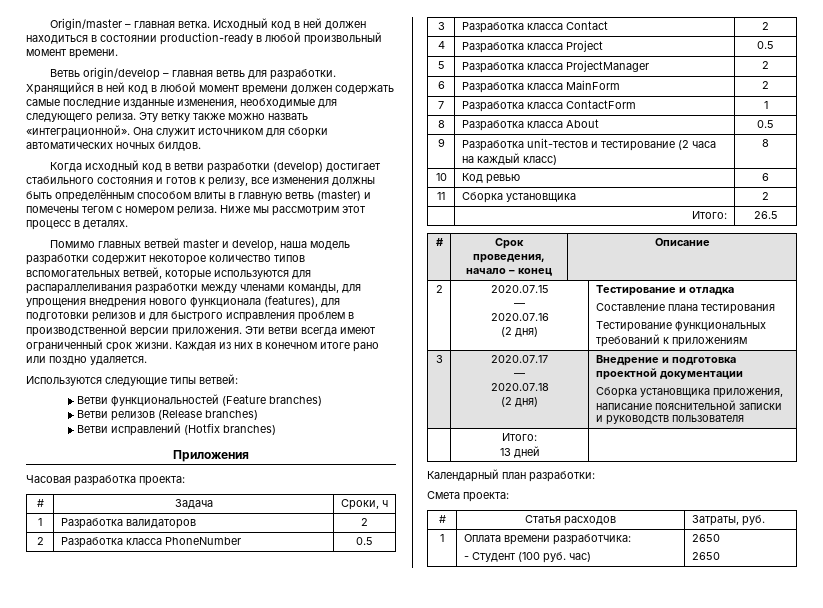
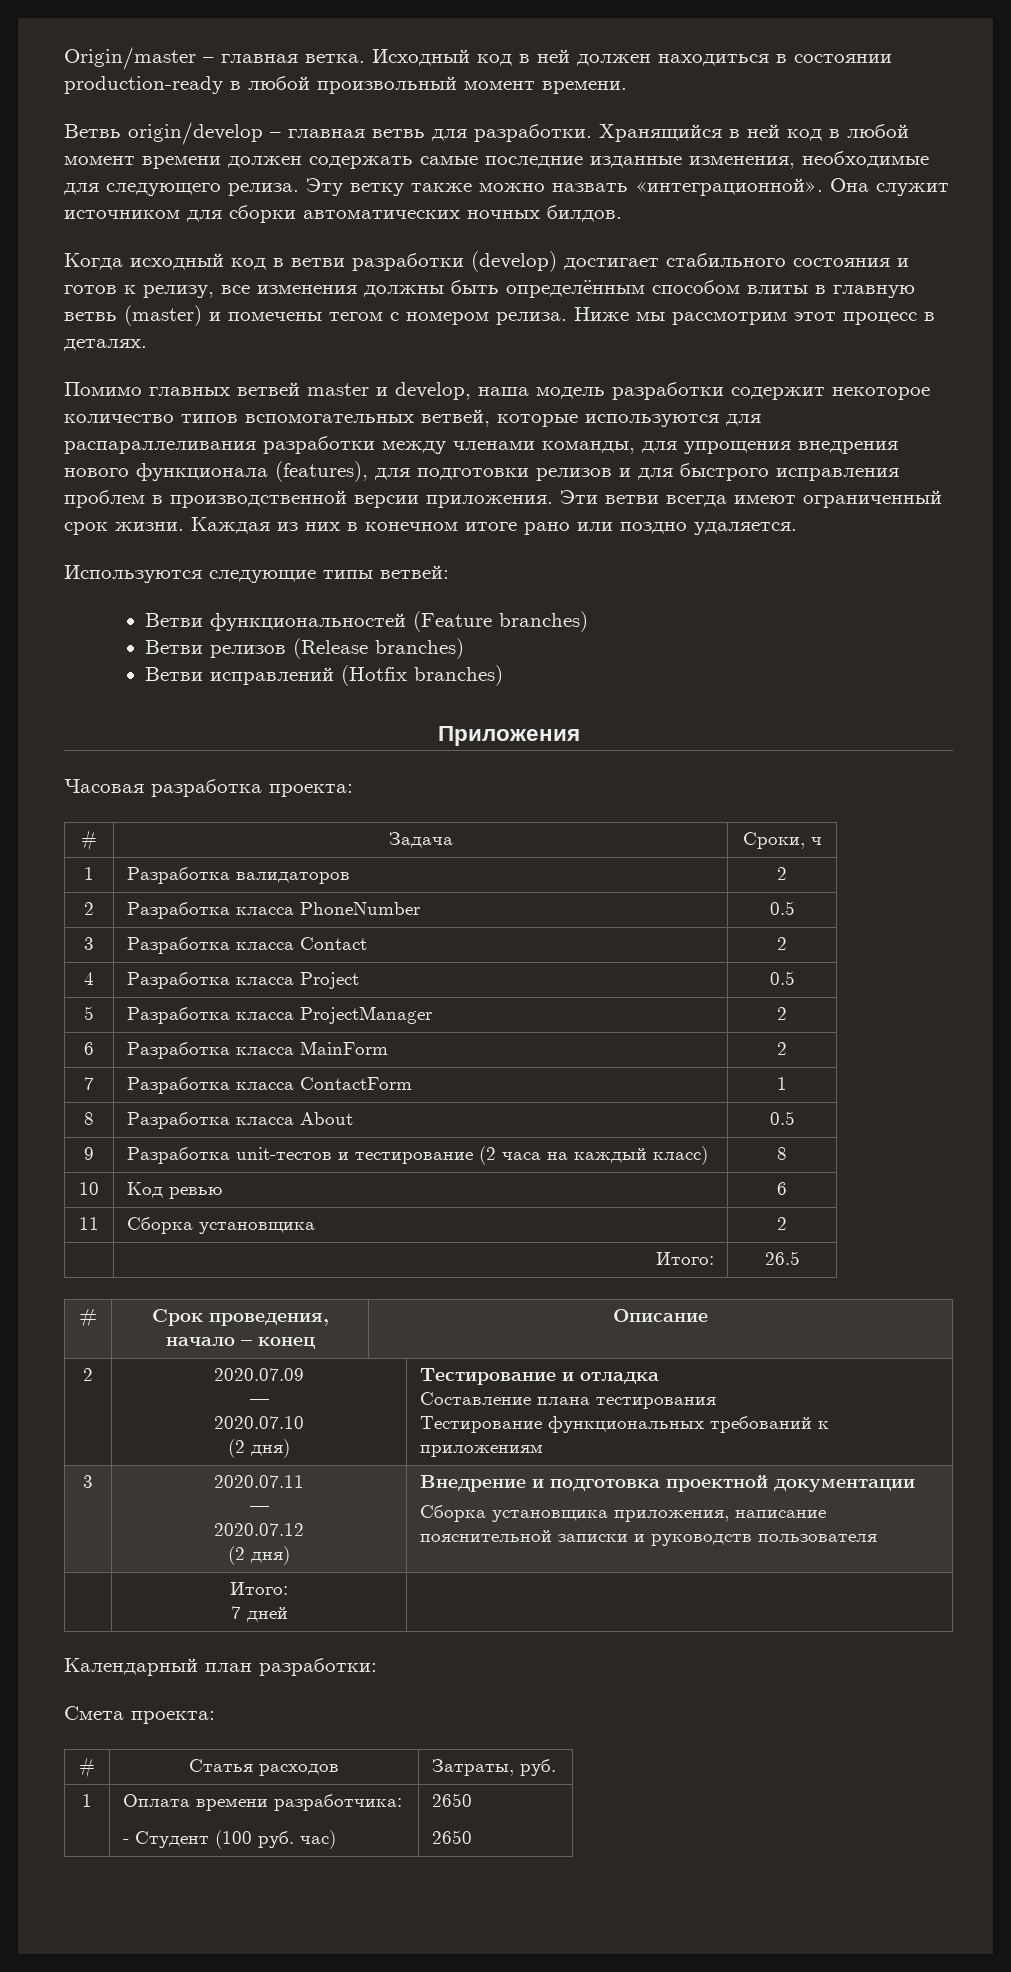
[490,285,549,293] [514,303,525,307] [490,313,549,321] 2020.07.15 // — // 2020.07.16 -> [214,1368,304,1381] [249,1399,269,1405] [214,1416,304,1429] 2020.07.09 // — // 2020.07.10
[491,355,548,363] [514,373,525,377] [490,383,549,391] 2020.07.17 // — // 2020.07.18 -> [214,1475,304,1488] [249,1506,269,1512] [214,1523,304,1536] 2020.07.11 // — // 2020.07.12
[499,448,511,456] 13 -> [230,1606,241,1619] 7

